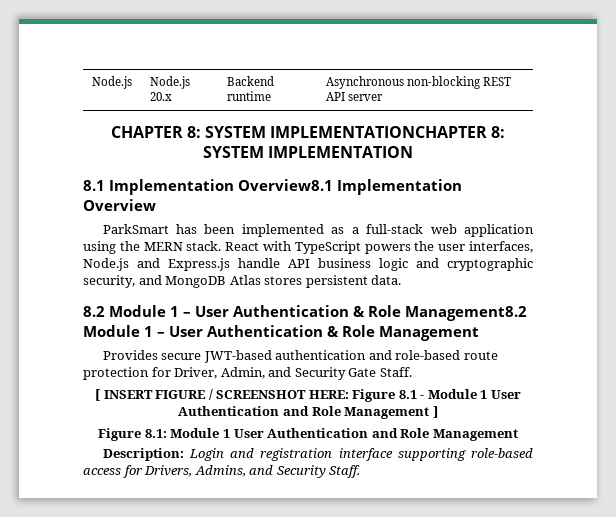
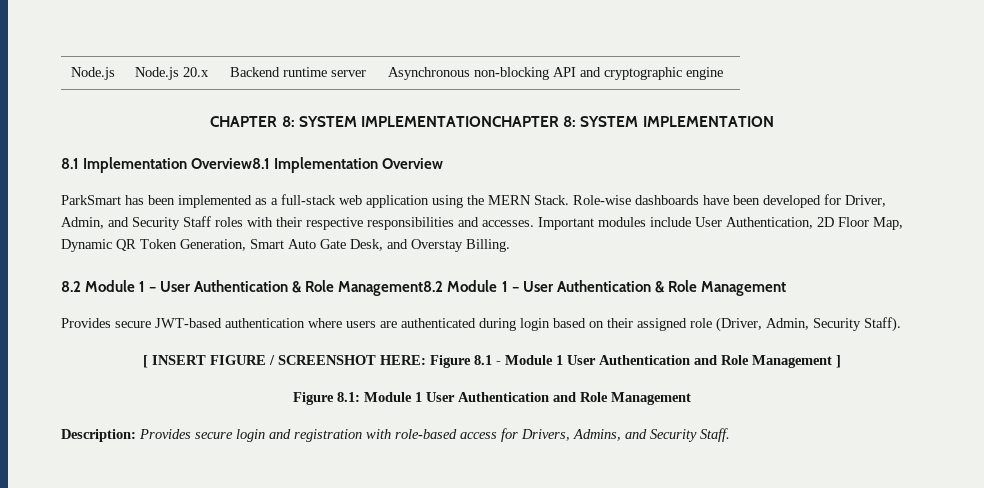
(271, 96) none -> [330,70,366,77] server
[483,77,512,86] [325,92,383,101] REST API server -> [552,67,723,80] API and cryptographic engine
[186,241,533,254] [83,258,533,271] [83,275,402,288] stack. React with TypeScript powers the user interfaces, Node.js and Express.js handle API business logic and cryptographic security, and MongoDB Atlas stores persistent data. -> [534,194,886,208] [61,216,903,230] [61,239,510,252] Stack. Role-wise dashboards have been developed for Driver, Admin, and Security Staff roles with their respective responsibilities and accesses. Important modules include User Authentication, 2D Floor Map, Dynamic QR Token Generation, Smart Auto Gate Desk, and Overstay Billing.
[368,350,498,360] [83,367,412,380] and role-based route protection for Driver, Admin, and Security Gate Staff. -> [308,317,901,332] where users are authenticated during login based on their assigned role (Driver, Admin, Security Staff).
[188,448,466,461] Login and registration interface supporting -> [139,429,391,442] Provides secure login and registration with

